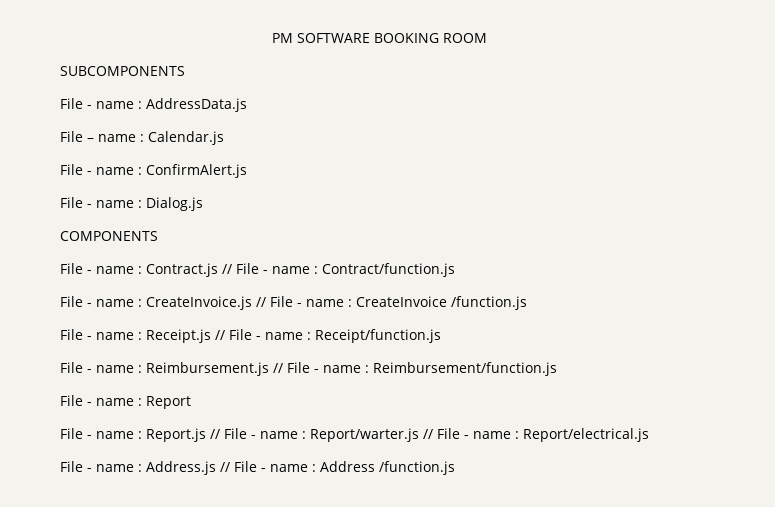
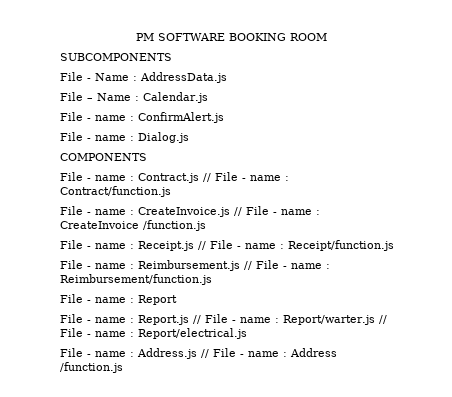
[96,101,134,109] name -> [95,73,129,81] Name
[98,134,136,142] name -> [97,93,131,101] Name

